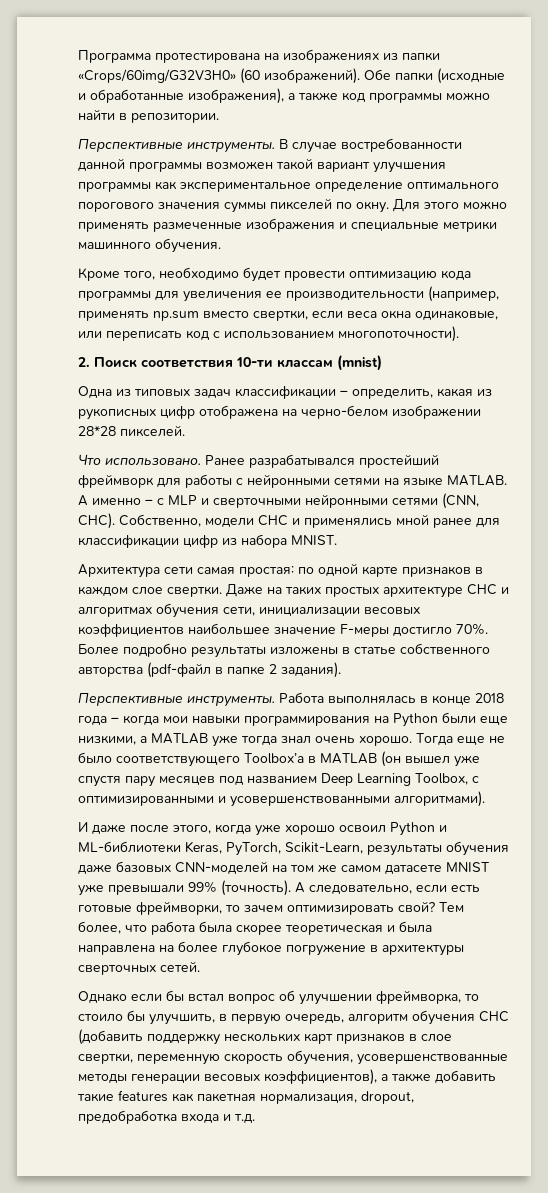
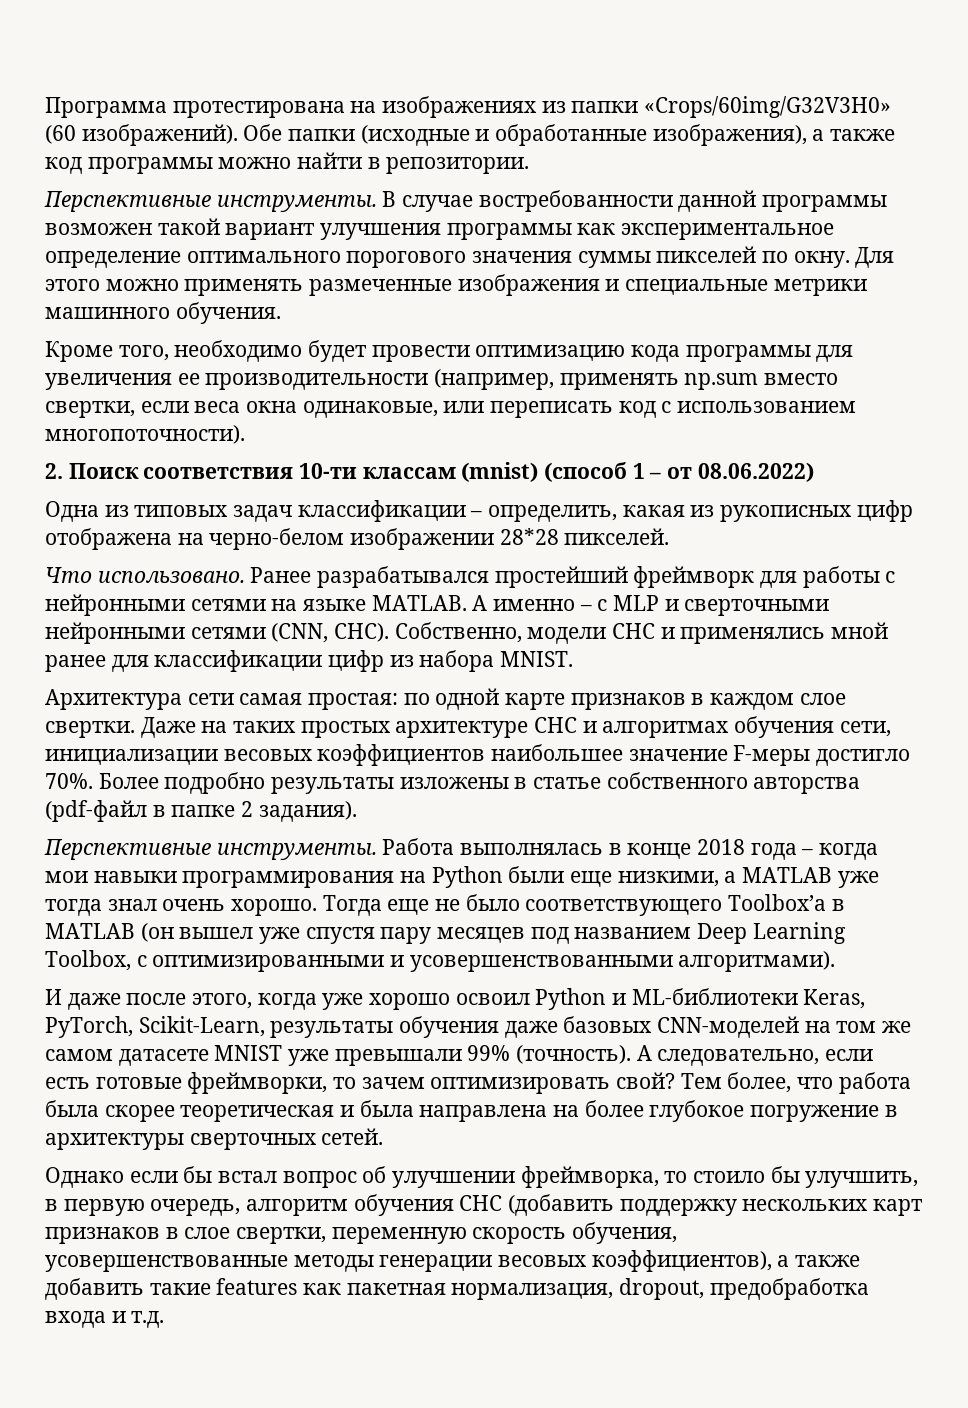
(382, 363) none -> [544,462,814,482] (способ 1 – от 08.06.2022)

